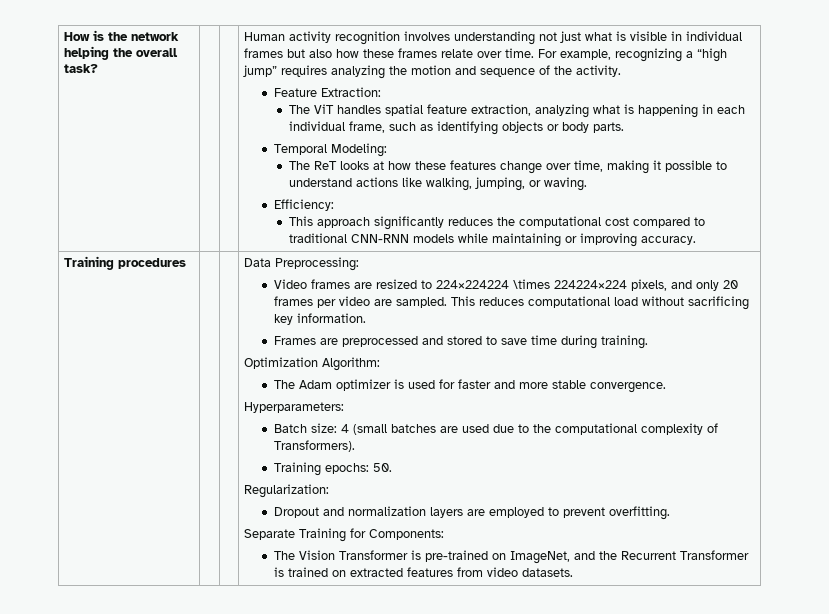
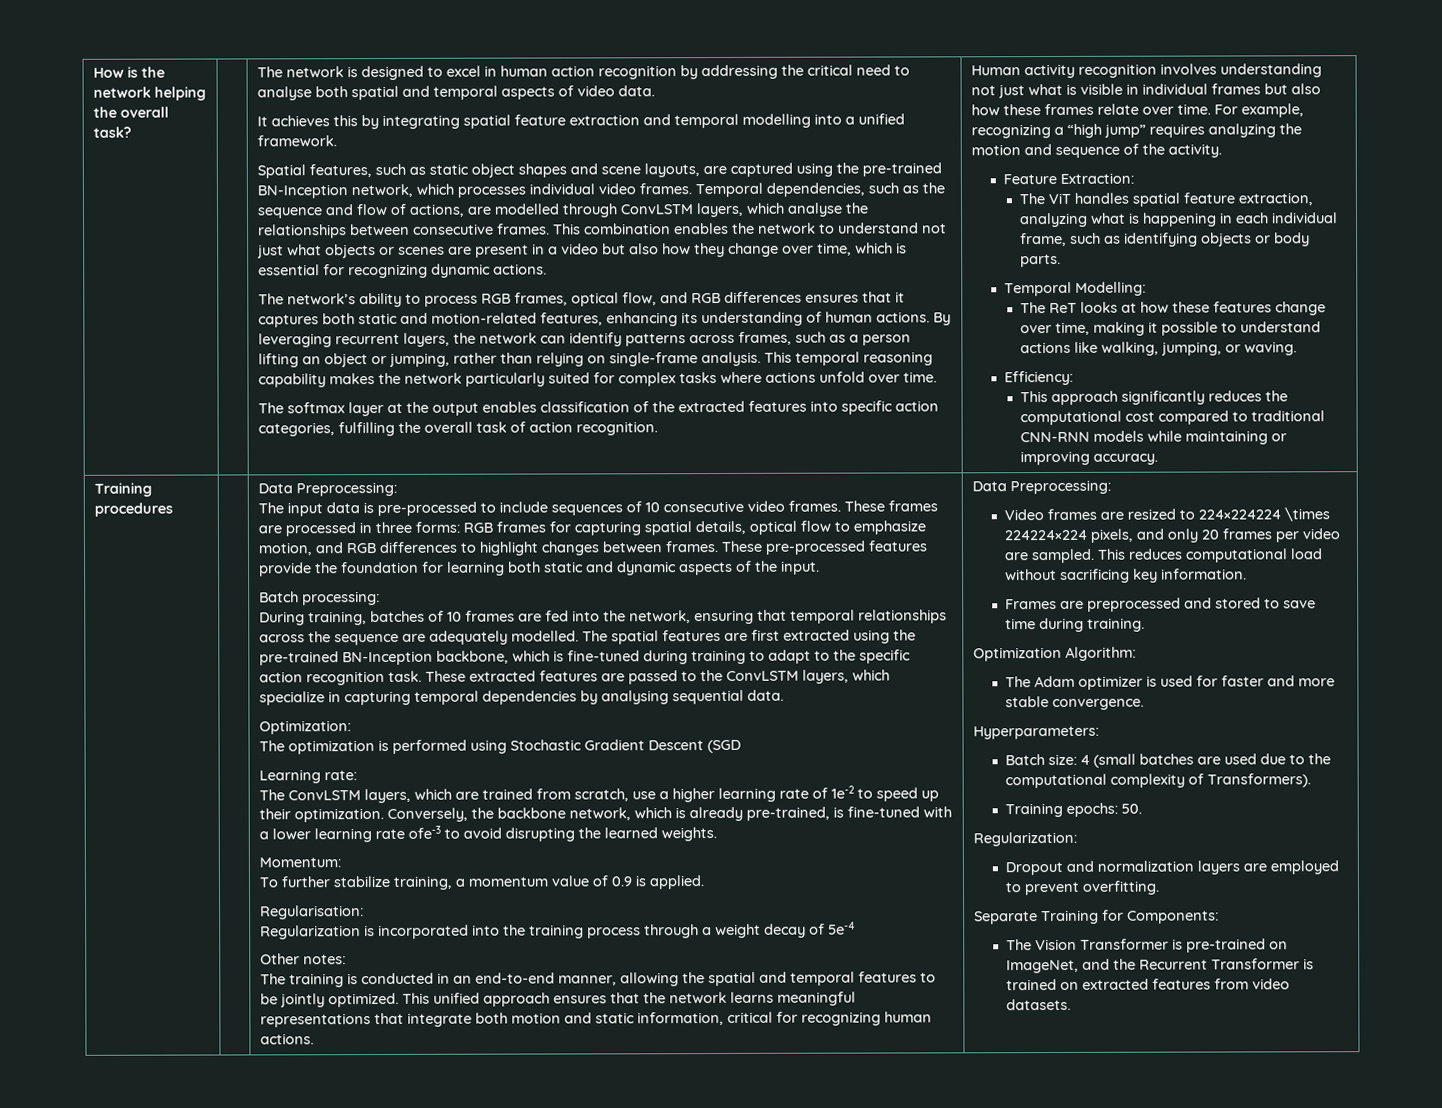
(99, 68) none -> [257,64,911,81] [257,85,656,101] [257,113,906,130] [257,135,338,147] [257,162,943,179] [257,182,946,199] [257,202,869,219] [258,222,948,239] [257,242,908,259] [258,263,548,279] [258,291,906,308] [258,311,952,328] [258,331,912,348] [258,351,934,368] [258,371,938,388] [258,400,940,417] [258,421,659,437] The network is designed to excel in human action recognition by addressing the critical need to analyse both spatial and temporal aspects of video data. // It achieves this by integrating spatial feature extraction and temporal modelling into a unified framework. // Spatial features, such as static object shapes and scene layouts, are captured using the pre-trained BN-Inception network, which processes individual video frames. Temporal dependencies, such as the sequence and flow of actions, are modelled through ConvLSTM layers, which analyse the relationships between consecutive frames. This combination enables the network to understand not just what objects or scenes are present in a video but also how they change over time, which is essential for recognizing dynamic actions. // The network’s ability to process RGB frames, optical flow, and RGB differences ensures that it captures both static and motion-related features, enhancing its understanding of human actions. By leveraging recurrent layers, the network can identify patterns across frames, such as a person lifting an object or jumping, rather than relying on single-frame analysis. This temporal reasoning capability makes the network particularly suited for complex tasks where actions unfold over time. // The softmax layer at the output enables classification of the extracted features into specific action categories, fulfilling the overall task of action recognition.
[330,143,387,157] Modeling: -> [1075,281,1147,296] Modelling:
(187, 263) none -> [258,481,398,497] [258,500,939,517] [258,520,927,537] [258,540,928,556] [259,560,821,577] [259,591,381,606] [259,609,948,626] [259,629,917,646] [259,649,912,666] [259,669,891,686] [259,689,785,706] [259,720,352,735] [259,739,742,755] [259,769,358,784] [259,785,940,804] [259,806,953,823] [259,825,718,843] [259,857,342,868] [259,875,705,890] [260,905,365,920] [260,921,856,940] [260,953,347,965] [260,971,937,988] [260,991,857,1008] [260,1011,933,1028] [260,1033,315,1045] Data Preprocessing: // The input data is pre-processed to include sequences of 10 consecutive video frames. These frames are processed in three forms: RGB frames for capturing spatial details, optical flow to emphasize motion, and RGB differences to highlight changes between frames. These pre-processed features provide the foundation for learning both static and dynamic aspects of the input. // Batch processing: // During training, batches of 10 frames are fed into the network, ensuring that temporal relationships across the sequence are adequately modelled. The spatial features are first extracted using the pre-trained BN-Inception backbone, which is fine-tuned during training to adapt to the specific action recognition task. These extracted features are passed to the ConvLSTM layers, which specialize in capturing temporal dependencies by analysing sequential data. // Optimization: // The optimization is performed using Stochastic Gradient Descent (SGD // Learning rate: // The ConvLSTM layers, which are trained from scratch, use a higher learning rate of 1e-2 to speed up their optimization. Conversely, the backbone network, which is already pre-trained, is fine-tuned with a lower learning rate ofe-3 to avoid disrupting the learned weights. // Momentum: // To further stabilize training, a momentum value of 0.9 is applied. // Regularisation: // Regularization is incorporated into the training process through a weight decay of 5e-4 // Other notes: // The training is conducted in an end-to-end manner, allowing the spatial and temporal features to be jointly optimized. This unified approach ensures that the network learns meaningful representations that integrate both motion and static information, critical for recognizing human actions.

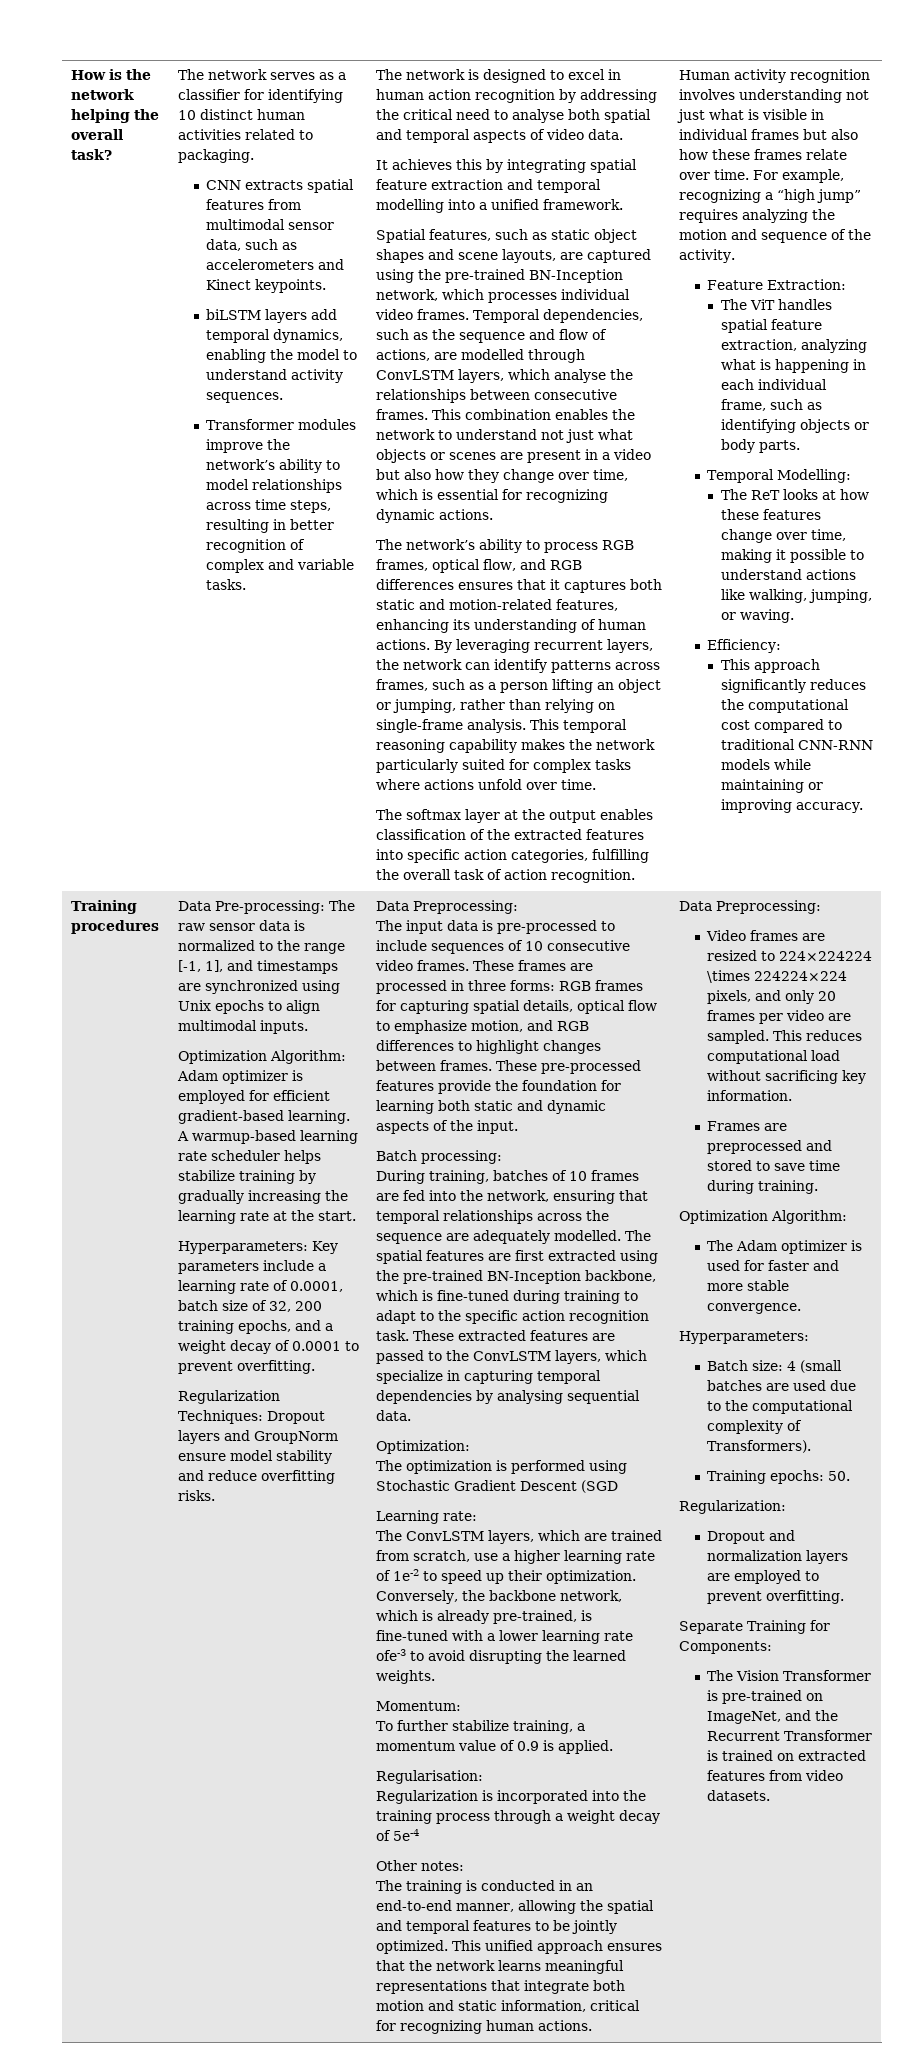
(133, 132) none -> [177,69,346,80] [177,89,343,103] [177,109,305,120] [177,129,313,140] [177,149,254,163] [206,179,355,193] [206,199,302,210] [206,219,335,230] [206,239,298,251] [206,259,345,270] [206,279,327,293] [206,309,338,323] [206,329,344,343] [206,349,358,363] [206,369,344,383] [206,392,284,403] [206,419,357,430] [206,439,291,453] [206,459,341,473] [206,479,343,493] [206,499,332,513] [206,519,335,533] [206,539,306,553] [206,559,355,573] [206,579,247,590] The network serves as a classifier for identifying 10 distinct human activities related to packaging. // CNN extracts spatial features from multimodal sensor data, such as accelerometers and Kinect keypoints. // biLSTM layers add temporal dynamics, enabling the model to understand activity sequences. // Transformer modules improve the network’s ability to model relationships across time steps, resulting in better recognition of complex and variable tasks.
(174, 509) none -> [177,900,355,914] [177,920,305,931] [177,940,345,954] [177,960,338,974] [177,980,340,994] [177,1000,320,1014] [177,1020,308,1034] [177,1050,346,1064] [176,1070,303,1084] [177,1090,330,1104] [177,1110,350,1124] [176,1130,358,1144] [177,1150,321,1164] [177,1170,316,1184] [177,1190,348,1204] [177,1210,356,1224] [177,1241,338,1254] [177,1260,326,1274] [177,1280,343,1294] [177,1300,322,1312] [177,1320,333,1334] [177,1340,359,1354] [177,1360,315,1374] [177,1390,280,1404] [177,1410,325,1424] [177,1430,338,1444] [177,1450,332,1464] [177,1470,335,1484] [177,1490,215,1501] Data Pre-processing: The raw sensor data is normalized to the range [-1, 1], and timestamps are synchronized using Unix epochs to align multimodal inputs. // Optimization Algorithm: Adam optimizer is employed for efficient gradient-based learning. A warmup-based learning rate scheduler helps stabilize training by gradually increasing the learning rate at the start. // Hyperparameters: Key parameters include a learning rate of 0.0001, batch size of 32, 200 training epochs, and a weight decay of 0.0001 to prevent overfitting. // Regularization Techniques: Dropout layers and GroupNorm ensure model stability and reduce overfitting risks.

